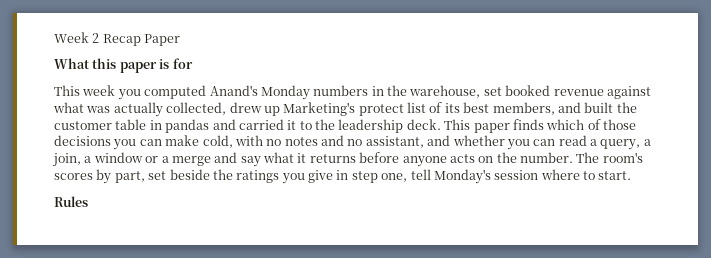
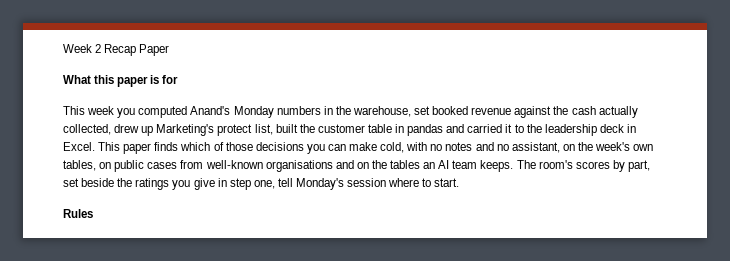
[53,102,111,113] what was -> [553,106,596,115] the cash
[407,102,581,115] list of its best members, and -> [254,124,273,135] list,
[406,119,441,130] deck. -> [599,124,636,133] [63,142,95,151] deck in Excel.
[427,135,651,150] [53,152,573,167] and whether you can read a query, a join, a window or a merge and say what it returns before anyone acts on the number. -> [562,142,654,151] [63,160,514,172] on the week's own tables, on public cases from well-known organisations and on the tables an AI team keeps.

